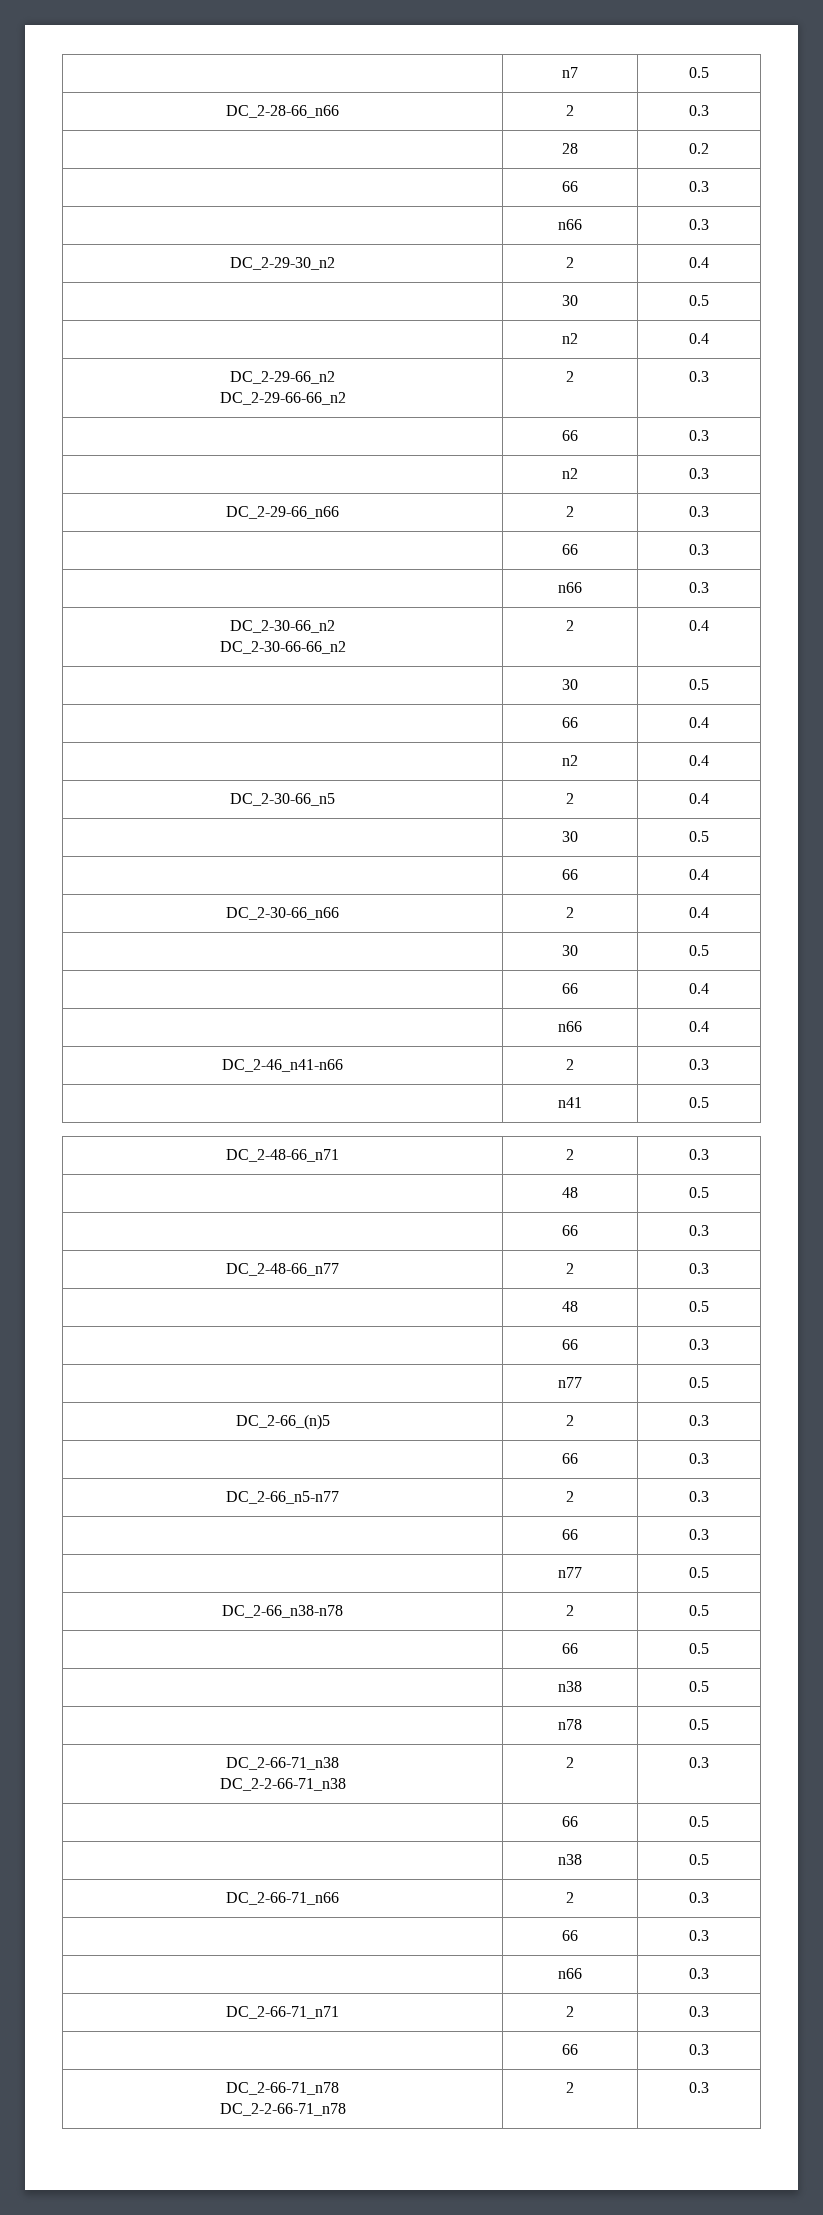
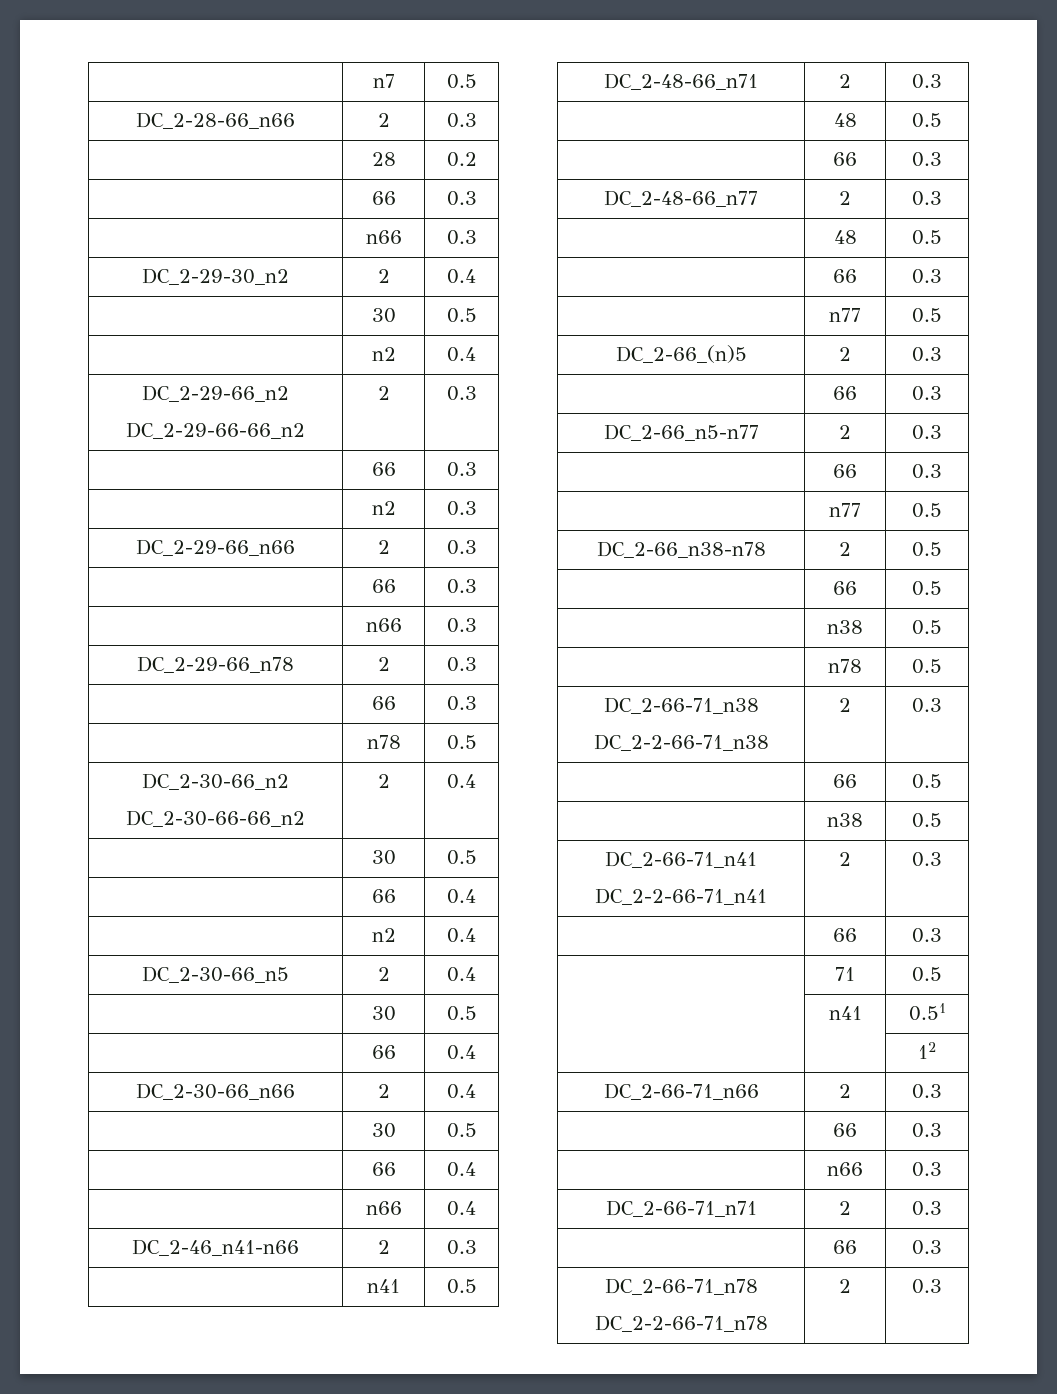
(709, 587) none -> [137,656,294,673] [377,657,390,671] [446,657,477,672] [371,696,396,710] [446,696,477,711] [366,735,401,749] [446,735,477,750] // DC_2-29-66_n78 | 2 | 0.3 // | 66 | 0.3 // | n78 | 0.5
(709, 1859) none -> [605,851,757,868] [595,888,767,905] [839,852,851,866] [912,852,942,867] [833,928,857,942] [912,928,942,943] [835,967,855,981] [912,967,942,982] [828,1006,862,1020] [908,1003,946,1021] [918,1042,936,1059] // DC_2-66-71_n41 // DC_2-2-66-71_n41 | 2 | 0.3 // | 66 | 0.3 // | 71 | 0.5 // | n41 | 0.51 // | | 12

